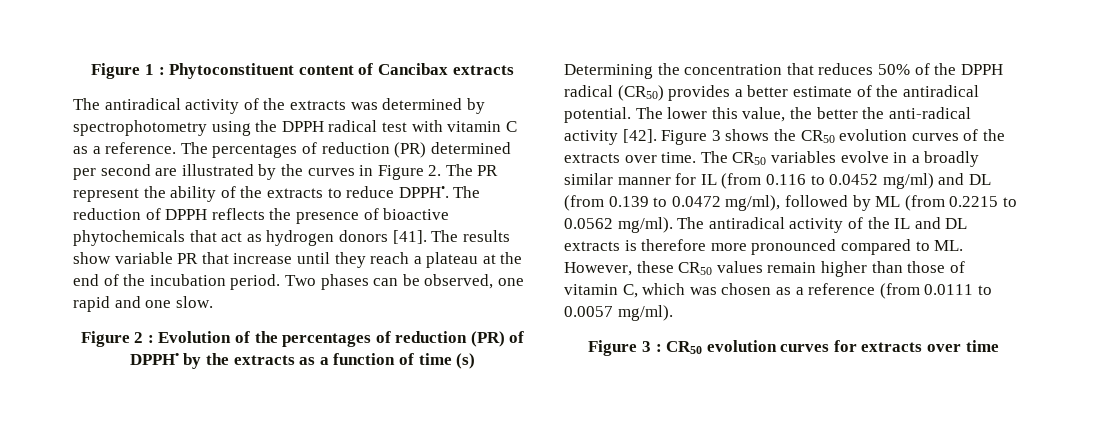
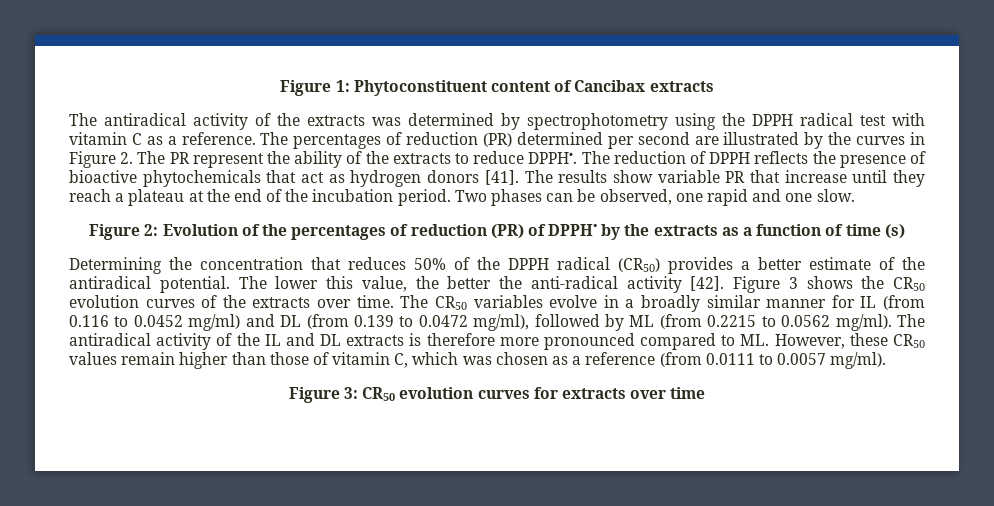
[91,63,165,79] Figure 1 : -> [280,80,350,96] Figure 1:
[134,332,154,343] 2 : -> [144,224,159,236] 2:
[641,341,662,352] 3 : -> [343,387,358,399] 3:

